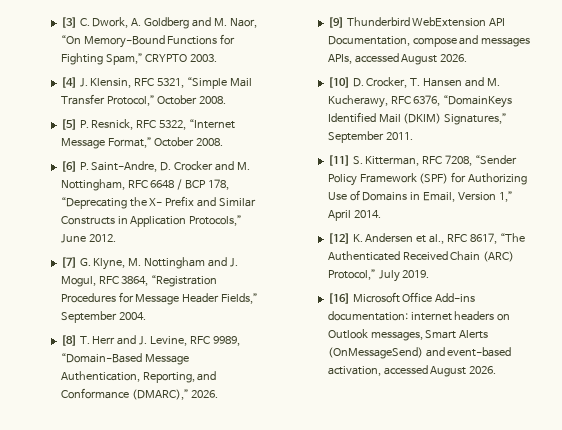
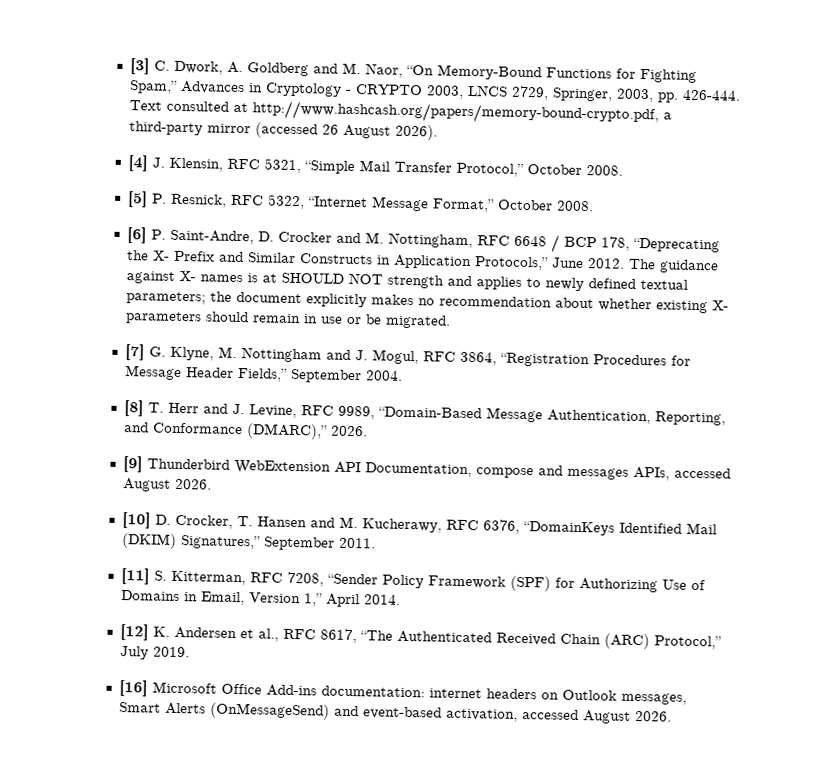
[145,54,218,62] CRYPTO 2003. -> [181,80,742,103] [129,100,673,126] [129,121,439,141] Advances in Cryptology - CRYPTO 2003, LNCS 2729, Springer, 2003, pp. 426-444. Text consulted at http://www.hashcash.org/papers/memory-bound-crypto.pdf, a third-party mirror (accessed 26 August 2026).
(116, 238) none -> [629,258,720,274] [126,270,689,292] [126,291,730,314] [125,311,452,329] The guidance against X- names is at SHOULD NOT strength and applies to newly defined textual parameters; the document explicitly makes no recommendation about whether existing X- parameters should remain in use or be migrated.

